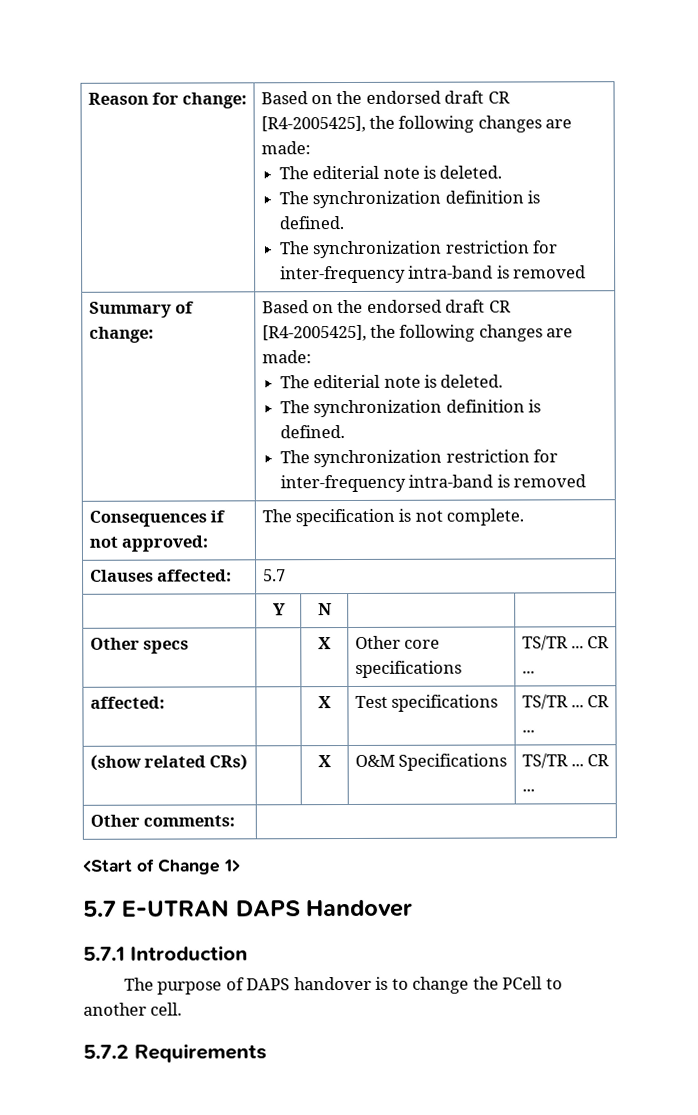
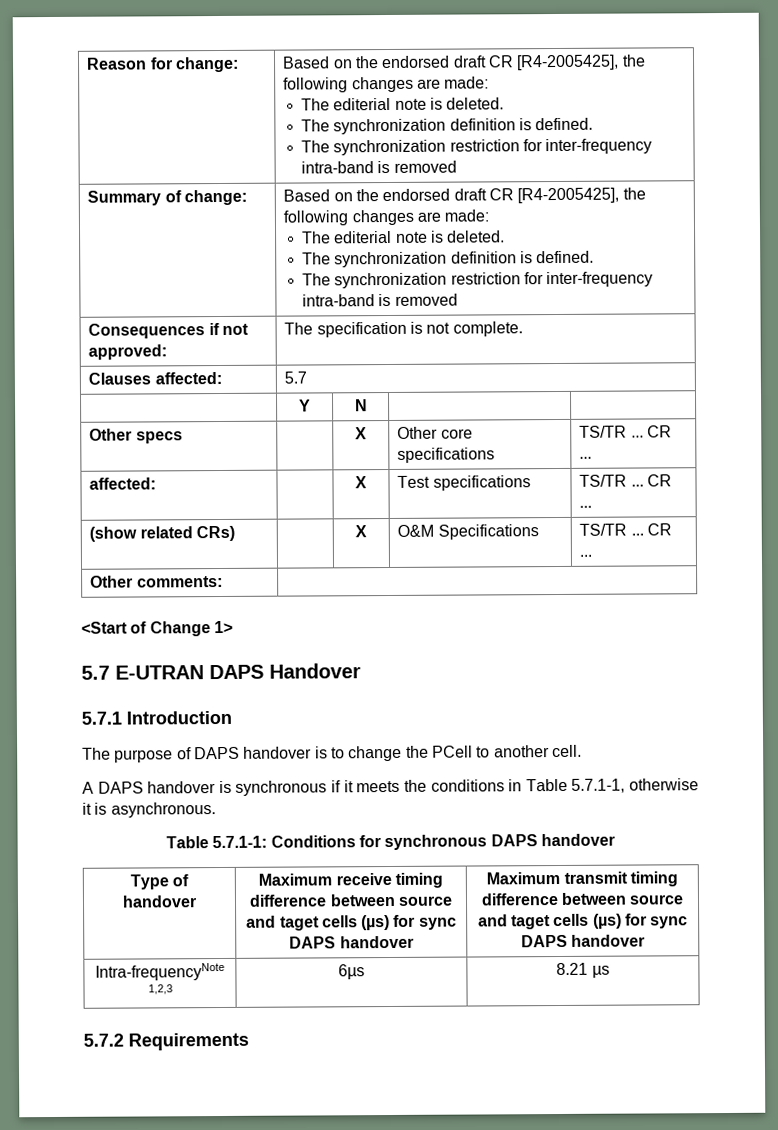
(183, 1009) none -> [82,778,700,796] [82,802,216,818] [166,833,615,851] [129,874,190,890] [122,895,197,908] [258,872,443,888] [249,893,453,907] [246,914,457,931] [289,935,414,949] [486,871,678,887] [480,892,685,906] [477,913,689,930] [520,934,646,948] [95,962,225,981] [147,984,173,995] [338,964,365,980] [556,962,610,978] // A DAPS handover is synchronous if it meets the conditions in Table 5.7.1-1, otherwise it is asynchronous. // Table 5.7.1-1: Conditions for synchronous DAPS handover // Type of handover | Maximum receive timing difference between source and taget cells (µs) for sync DAPS handover | Maximum transmit timing difference between source and taget cells (µs) for sync DAPS handover // Intra-frequencyNote 1,2,3 | 6µs | 8.21 µs

